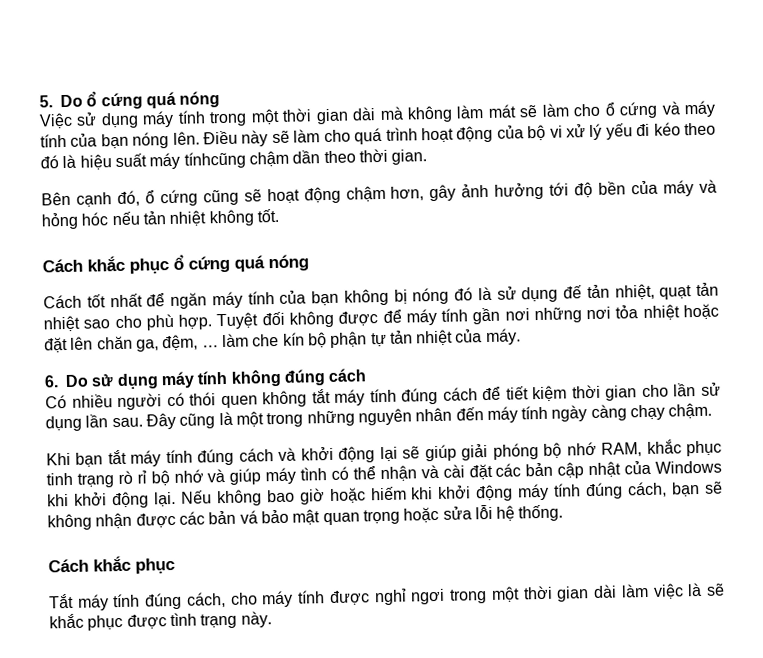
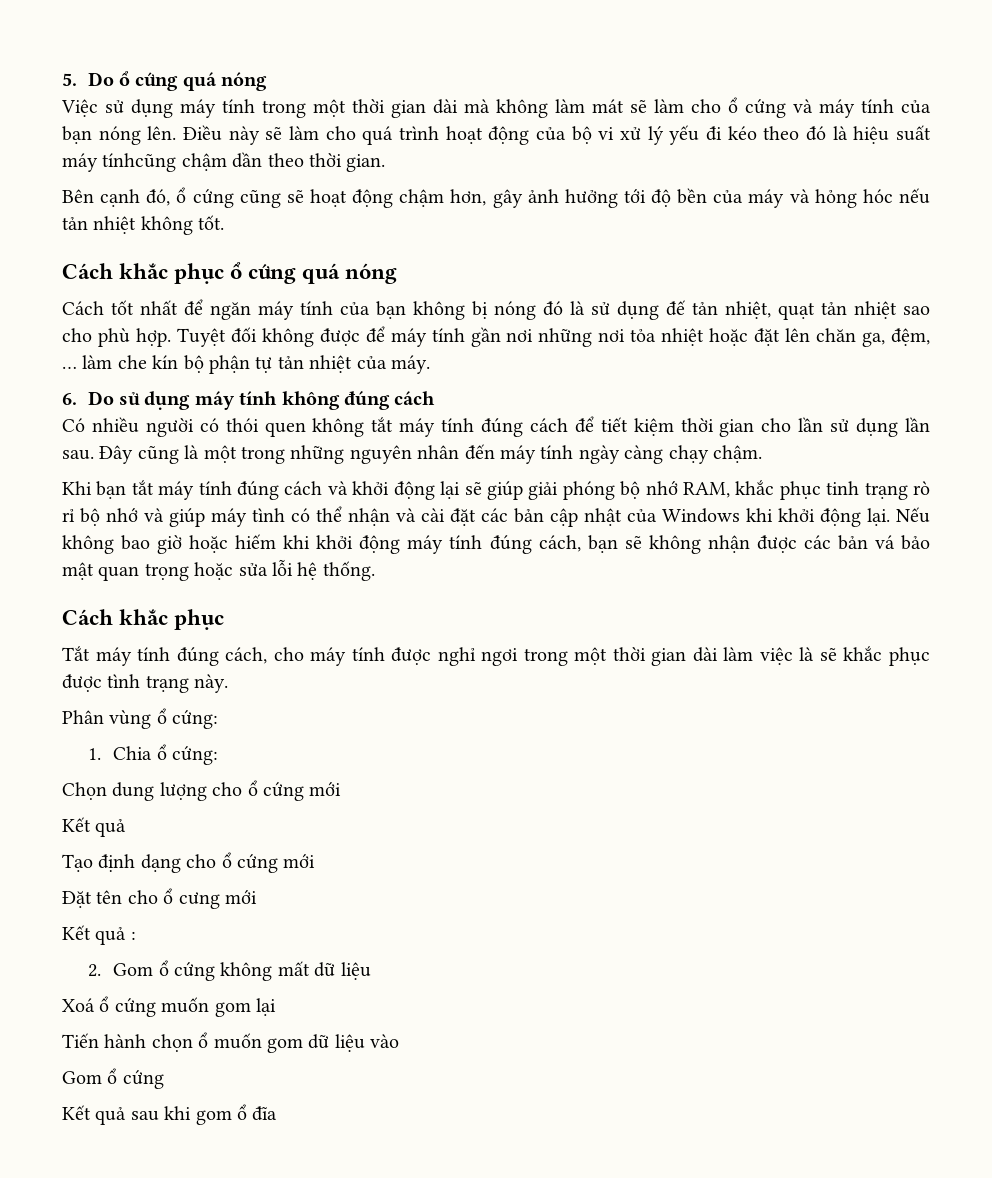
(272, 619) none -> [62,708,219,729] [87,744,218,765] [62,780,342,801] [62,817,127,837] [62,852,316,873] [62,888,257,909] [62,925,136,945] [87,960,371,981] [62,996,276,1017] [62,1032,400,1053] [62,1068,164,1089] [62,1104,278,1125] // Phân vùng ổ cứng: // 1. Chia ổ cứng: // Chọn dung lượng cho ổ cứng mới // Kết quả // Tạo định dạng cho ổ cứng mới // Đặt tên cho ổ cưng mới // Kết quả : // 2. Gom ổ cứng không mất dữ liệu // Xoá ổ cứng muốn gom lại // Tiến hành chọn ổ muốn gom dữ liệu vào // Gom ổ cứng // Kết quả sau khi gom ổ đĩa

